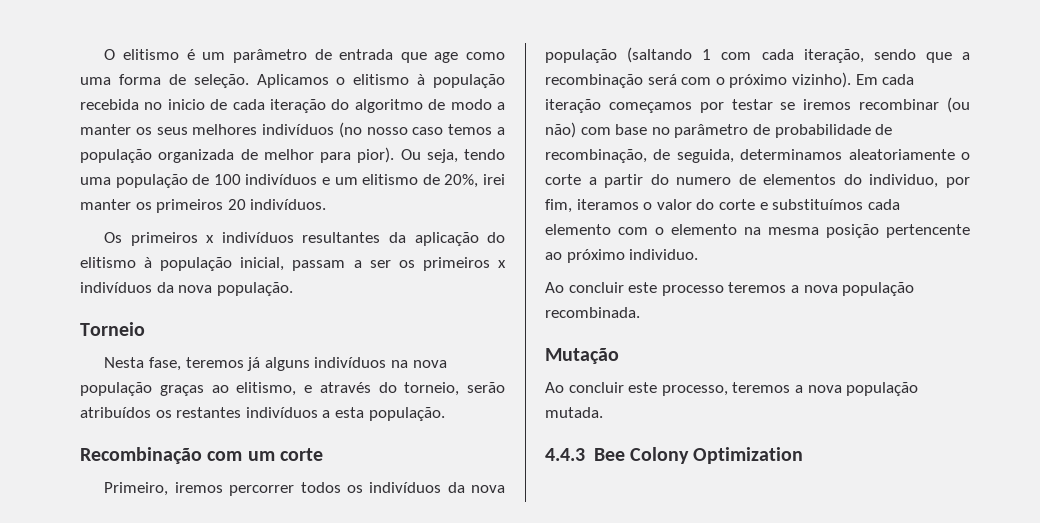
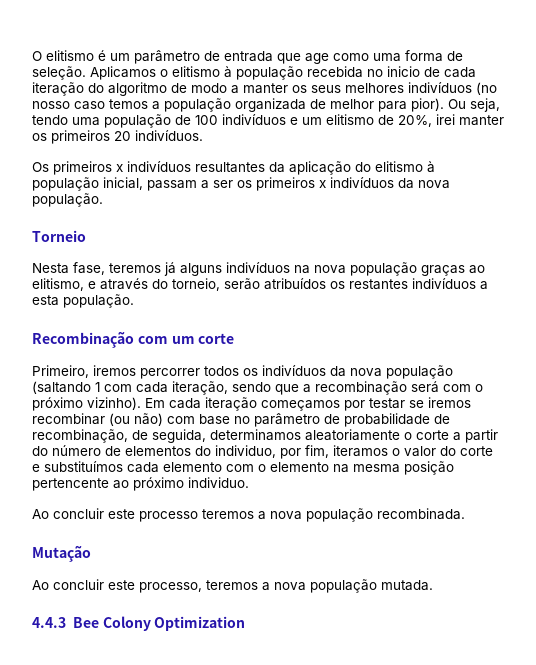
[676,177,732,185] numero -> [52,445,101,456] número

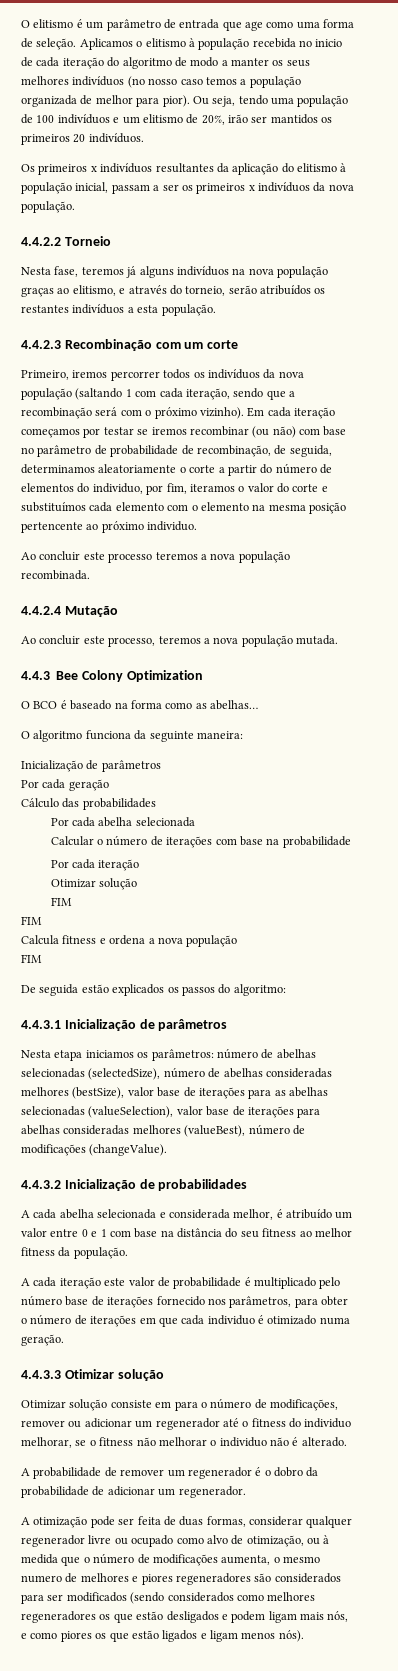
[436,114,504,126] irei manter -> [228,114,318,124] irão ser mantidos
(103, 200) none -> [21,237,61,246] 4.4.2.2
(134, 301) none -> [21,340,61,349] 4.4.2.3
(465, 514) none -> [21,606,61,615] 4.4.2.4
(246, 623) none -> [21,700,258,710] [21,730,243,742] [21,760,161,772] [21,779,109,791] [21,798,156,810] [50,817,195,827] [50,835,351,848] [50,859,140,871] [50,878,138,890] [50,897,72,906] [21,916,42,925] [21,935,238,947] [21,954,42,963] [21,984,286,996] [21,1019,228,1031] [21,1048,316,1061] [21,1067,332,1080] [21,1087,328,1099] [21,1106,321,1118] [21,1124,305,1137] [21,1144,168,1156] [21,1179,248,1191] [21,1209,353,1220] [21,1228,352,1238] [21,1247,128,1259] [21,1277,341,1289] [21,1295,348,1308] [21,1314,350,1327] [21,1334,64,1346] [21,1369,164,1381] [21,1398,338,1411] [21,1418,352,1430] [21,1437,347,1448] [21,1467,319,1479] [21,1486,246,1498] [21,1516,353,1528] [21,1535,330,1547] [21,1553,320,1566] [21,1573,341,1585] [21,1592,316,1604] [21,1611,349,1623] [21,1630,304,1642] // O BCO é baseado na forma como as abelhas… // O algoritmo funciona da seguinte maneira: // Inicialização de parâmetros // Por cada geração // Cálculo das probabilidades // Por cada abelha selecionada // Calcular o número de iterações com base na probabilidade // Por cada iteração // Otimizar solução // FIM // FIM // Calcula fitness e ordena a nova população // FIM // De seguida estão explicados os passos do algoritmo: // 4.4.3.1 Inicialização de parâmetros // Nesta etapa iniciamos os parâmetros: número de abelhas selecionadas (selectedSize), número de abelhas consideradas melhores (bestSize), valor base de iterações para as abelhas selecionadas (valueSelection), valor base de iterações para abelhas consideradas melhores (valueBest), número de modificações (changeValue). // 4.4.3.2 Inicialização de probabilidades // A cada abelha selecionada e considerada melhor, é atribuído um valor entre 0 e 1 com base na distância do seu fitness ao melhor fitness da população. // A cada iteração este valor de probabilidade é multiplicado pelo número base de iterações fornecido nos parâmetros, para obter o número de iterações em que cada individuo é otimizado numa geração. // 4.4.3.3 Otimizar solução // Otimizar solução consiste em para o número de modificações, remover ou adicionar um regenerador até o fitness do individuo melhorar, se o fitness não melhorar o individuo não é alterado. // A probabilidade de remover um regenerador é o dobro da probabilidade de adicionar um regenerador. // A otimização pode ser feita de duas formas, considerar qualquer regenerador livre ou ocupado como alvo de otimização, ou à medida que o número de modificações aumenta, o mesmo numero de melhores e piores regeneradores são considerados para ser modificados (sendo considerados como melhores regeneradores os que estão desligados e podem ligam mais nós, e como piores os que estão ligados e ligam menos nós).

